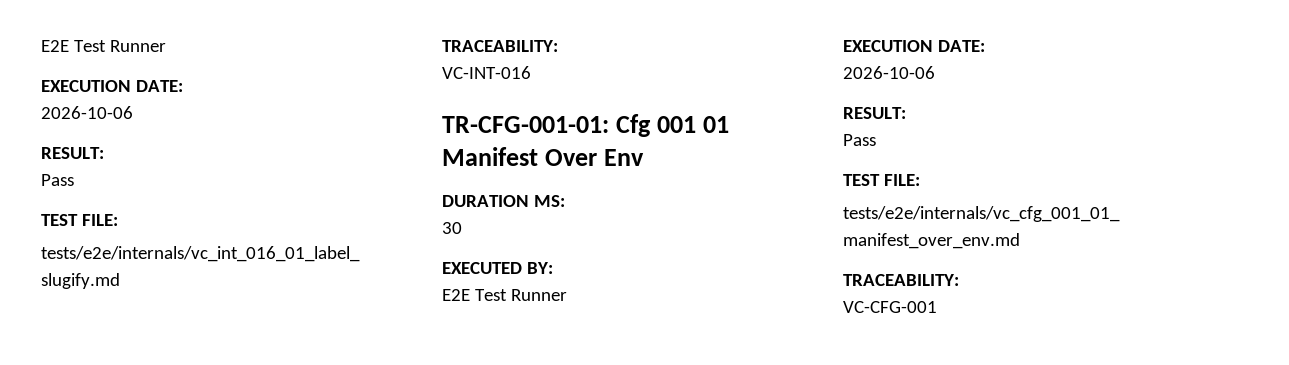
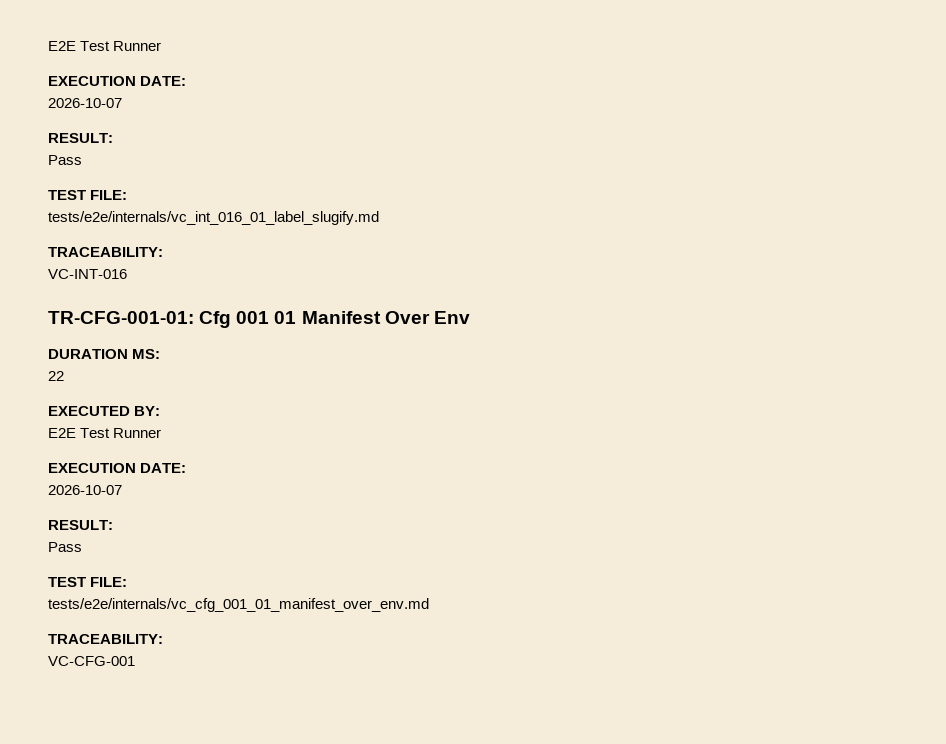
[41,40,166,52] [41,80,183,92] [41,106,133,119] E2E Test Runner // EXECUTION DATE: // 2026-10-06 -> [48,41,162,51] [48,76,187,86] [48,98,122,108] E2E Test Runner // EXECUTION DATE: // 2026-10-07
[442,222,462,234] 30 -> [48,371,64,381] 22
[843,66,935,79] 2026-10-06 -> [48,485,122,495] 2026-10-07

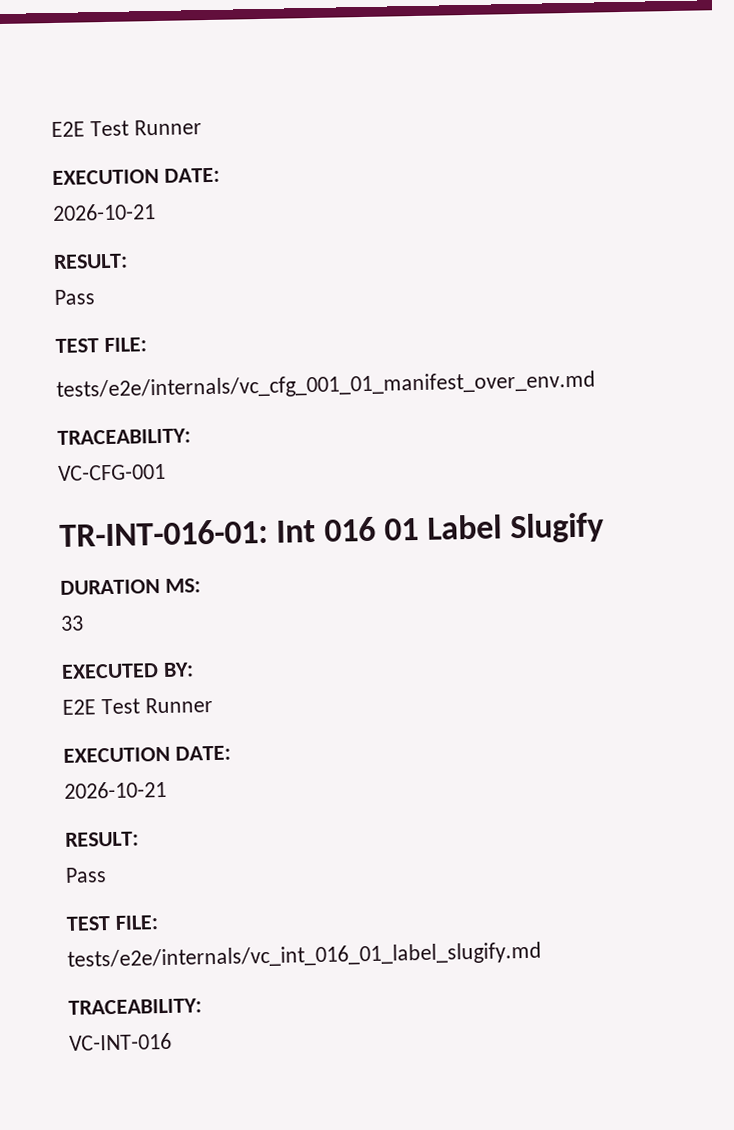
[48,41,162,51] [48,76,187,86] [48,98,122,108] E2E Test Runner // EXECUTION DATE: // 2026-10-07 -> [51,119,202,138] [52,167,220,186] [52,203,156,222] [53,253,128,270] [54,289,95,305] [55,337,147,353] [56,370,596,401] [57,428,191,445] [58,463,166,481] [59,512,605,547] [60,578,201,595] [60,615,84,631] [61,662,194,679] [62,697,213,715] [63,745,231,763] [64,780,167,799] E2E Test Runner // EXECUTION DATE: // 2026-10-21 // RESULT: // Pass // TEST FILE: // tests/e2e/internals/vc_cfg_001_01_manifest_over_env.md // TRACEABILITY: // VC-CFG-001 // TR-INT-016-01: Int 016 01 Label Slugify // DURATION MS: // 33 // EXECUTED BY: // E2E Test Runner // EXECUTION DATE: // 2026-10-21
[48,311,470,328] [48,349,161,359] [48,371,64,381] [48,406,161,416] [48,428,162,438] [48,463,187,473] [48,485,122,495] [48,520,113,530] [48,542,82,552] [48,577,128,587] [48,598,429,612] [48,634,163,644] [48,656,135,666] // TR-CFG-001-01: Cfg 001 01 Manifest Over Env // DURATION MS: // 22 // EXECUTED BY: // E2E Test Runner // EXECUTION DATE: // 2026-10-07 // RESULT: // Pass // TEST FILE: // tests/e2e/internals/vc_cfg_001_01_manifest_over_env.md // TRACEABILITY: // VC-CFG-001 -> (172, 1041) none

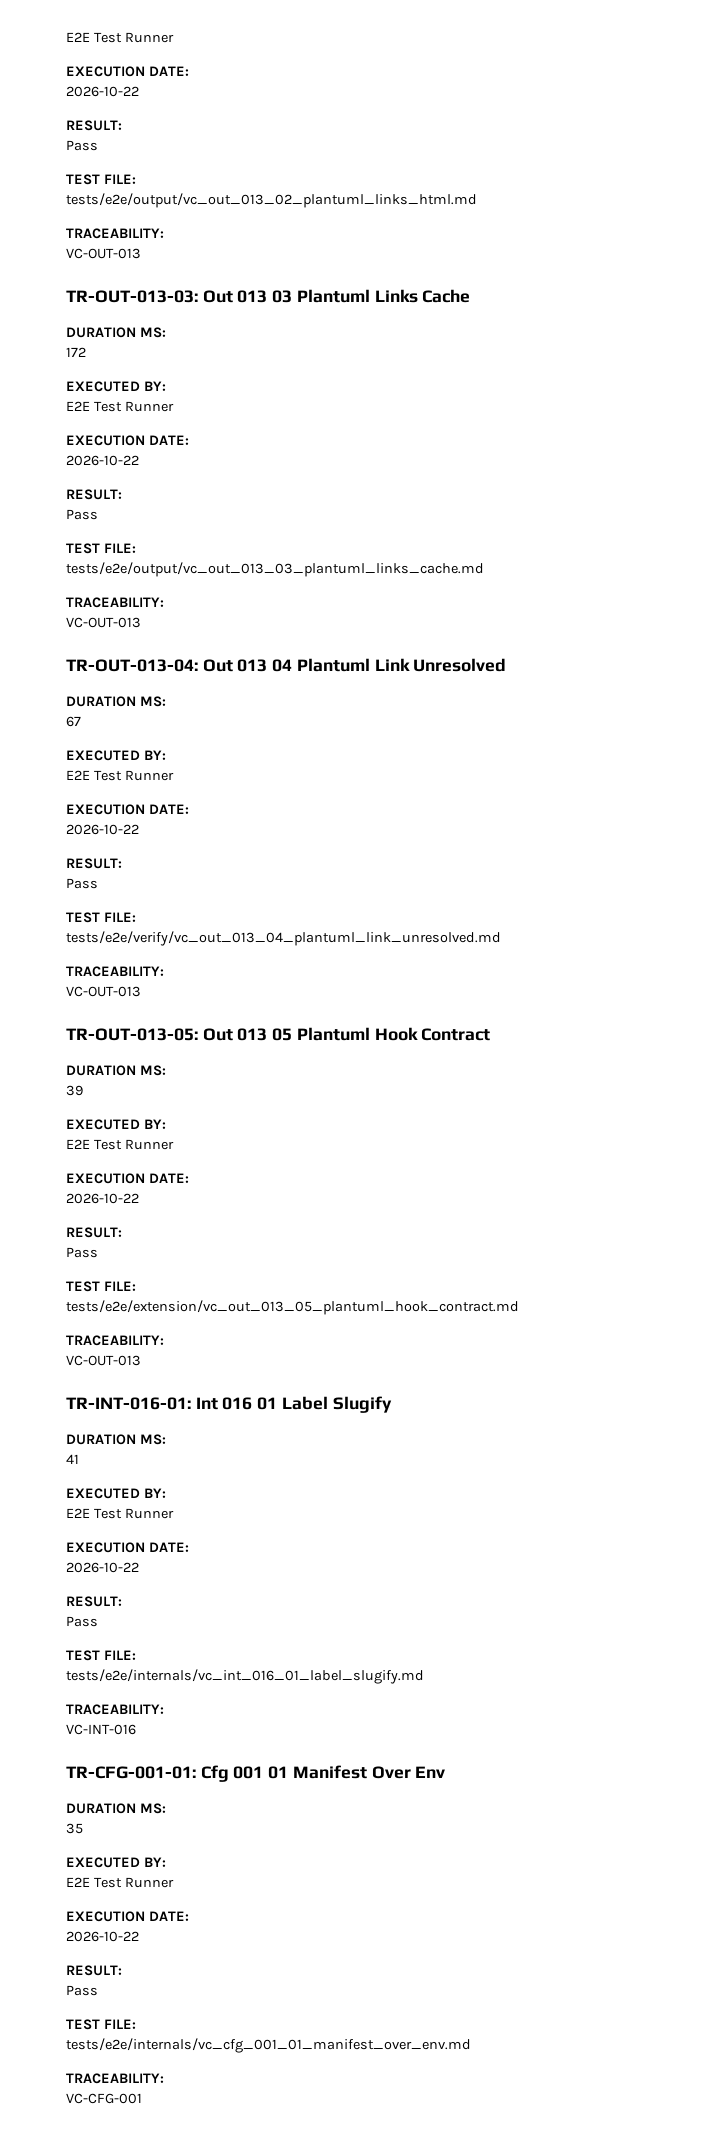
[51,119,202,138] [52,167,220,186] [52,203,156,222] E2E Test Runner // EXECUTION DATE: // 2026-10-21 -> [66,32,174,43] [66,66,189,77] [66,86,139,97] [66,120,122,131] [66,140,98,151] [66,174,136,185] [66,193,477,208] [66,228,164,239] [66,248,141,259] [66,289,471,303] [66,327,166,338] [66,347,86,357] [66,381,166,392] [66,401,174,412] [66,435,189,446] [66,455,139,466] [66,489,122,500] [66,509,98,520] [66,543,136,554] [66,562,484,577] [66,597,164,608] [66,617,141,628] [66,658,507,672] [66,696,166,707] [66,716,81,727] [66,750,166,761] [66,770,174,781] [66,804,189,815] [66,824,139,835] [66,858,122,869] [66,878,98,889] [66,912,136,923] [66,931,501,946] [66,966,164,977] [66,986,141,997] [66,1027,491,1041] [66,1065,166,1076] [66,1085,83,1096] [66,1119,166,1130] [66,1139,174,1150] [66,1173,189,1184] [66,1193,139,1204] [66,1227,122,1238] [66,1247,98,1258] [66,1281,136,1292] [66,1300,519,1315] [66,1335,164,1346] [66,1355,141,1366] [66,1396,392,1413] [66,1434,166,1445] [66,1454,79,1464] [66,1488,166,1499] [66,1508,174,1519] [66,1542,189,1553] [66,1562,139,1573] [66,1596,122,1607] [66,1616,98,1627] [66,1650,136,1661] [66,1669,424,1684] [66,1704,164,1715] [66,1724,136,1735] [66,1765,446,1782] [66,1803,166,1814] [66,1823,83,1834] [66,1857,166,1868] [66,1877,174,1888] [66,1911,189,1922] [66,1931,139,1942] E2E Test Runner // EXECUTION DATE: // 2026-10-22 // RESULT: // Pass // TEST FILE: // tests/e2e/output/vc_out_013_02_plantuml_links_html.md // TRACEABILITY: // VC-OUT-013 // TR-OUT-013-03: Out 013 03 Plantuml Links Cache // DURATION MS: // 172 // EXECUTED BY: // E2E Test Runner // EXECUTION DATE: // 2026-10-22 // RESULT: // Pass // TEST FILE: // tests/e2e/output/vc_out_013_03_plantuml_links_cache.md // TRACEABILITY: // VC-OUT-013 // TR-OUT-013-04: Out 013 04 Plantuml Link Unresolved // DURATION MS: // 67 // EXECUTED BY: // E2E Test Runner // EXECUTION DATE: // 2026-10-22 // RESULT: // Pass // TEST FILE: // tests/e2e/verify/vc_out_013_04_plantuml_link_unresolved.md // TRACEABILITY: // VC-OUT-013 // TR-OUT-013-05: Out 013 05 Plantuml Hook Contract // DURATION MS: // 39 // EXECUTED BY: // E2E Test Runner // EXECUTION DATE: // 2026-10-22 // RESULT: // Pass // TEST FILE: // tests/e2e/extension/vc_out_013_05_plantuml_hook_contract.md // TRACEABILITY: // VC-OUT-013 // TR-INT-016-01: Int 016 01 Label Slugify // DURATION MS: // 41 // EXECUTED BY: // E2E Test Runner // EXECUTION DATE: // 2026-10-22 // RESULT: // Pass // TEST FILE: // tests/e2e/internals/vc_int_016_01_label_slugify.md // TRACEABILITY: // VC-INT-016 // TR-CFG-001-01: Cfg 001 01 Manifest Over Env // DURATION MS: // 35 // EXECUTED BY: // E2E Test Runner // EXECUTION DATE: // 2026-10-22
[59,512,605,547] [60,578,201,595] [60,615,84,631] [61,662,194,679] [62,697,213,715] [63,745,231,763] [64,780,167,799] [65,831,139,847] [65,867,107,883] [66,915,159,931] [67,941,542,971] [68,998,202,1015] [69,1032,172,1051] // TR-INT-016-01: Int 016 01 Label Slugify // DURATION MS: // 33 // EXECUTED BY: // E2E Test Runner // EXECUTION DATE: // 2026-10-21 // RESULT: // Pass // TEST FILE: // tests/e2e/internals/vc_int_016_01_label_slugify.md // TRACEABILITY: // VC-INT-016 -> (142, 2098) none

